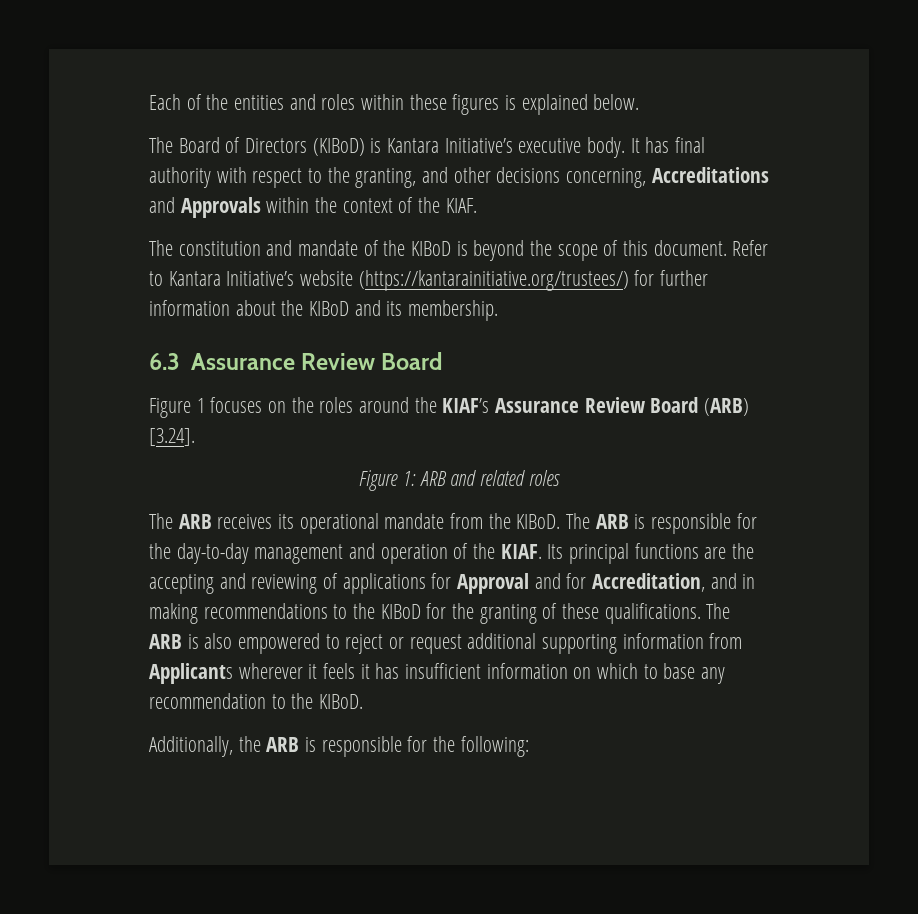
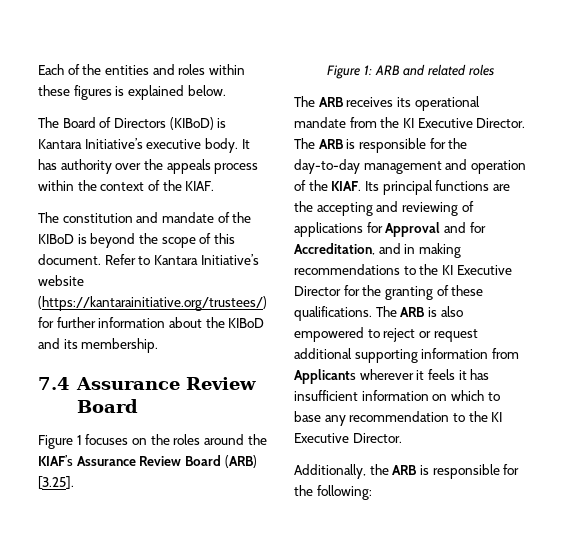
[675,137,706,153] [149,167,769,188] [149,197,261,218] final authority with respect to the granting, and other decisions concerning, Accreditations and Approvals -> [60,159,259,174] authority over the appeals process
[149,353,180,370] 6.3 -> [38,377,70,390] 7.4
[149,428,195,446] [3.24]. -> [38,476,74,489] [3.25].
[516,514,561,529] KIBoD. -> [402,118,526,128] KI Executive Director.
[380,604,421,619] KIBoD -> [441,265,512,275] [294,286,341,296] KI Executive Director
[319,694,364,709] KIBoD. -> [491,412,503,422] [294,433,402,443] KI Executive Director.

